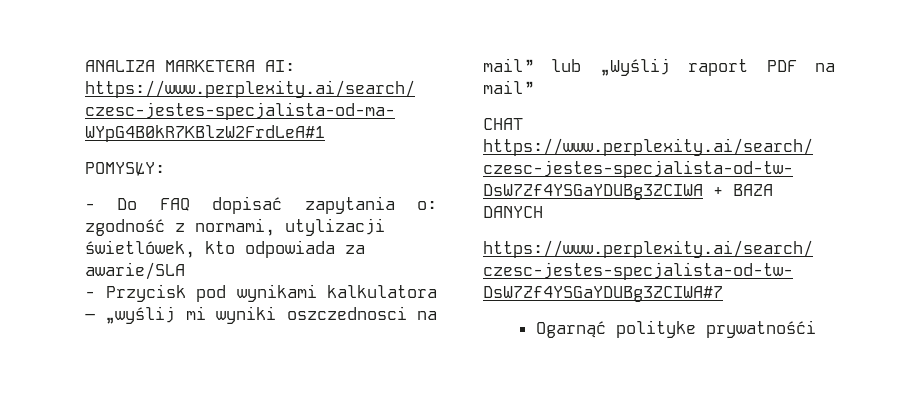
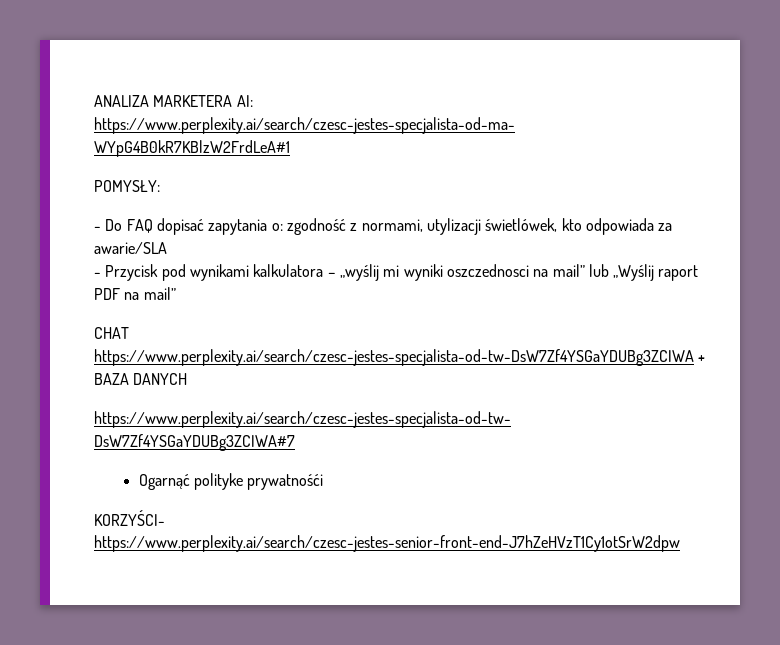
(816, 329) none -> [94,510,165,526] [94,535,680,552] // KORZYŚCI- https://www.perplexity.ai/search/czesc-jestes-senior-front-end-J7hZeHVzT1Cy1otSrW2dpw

